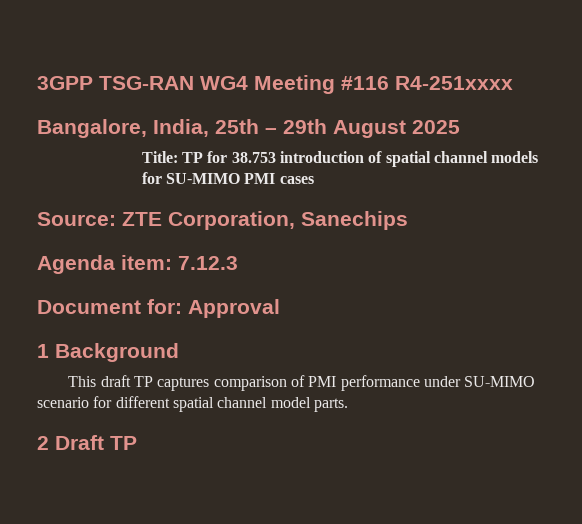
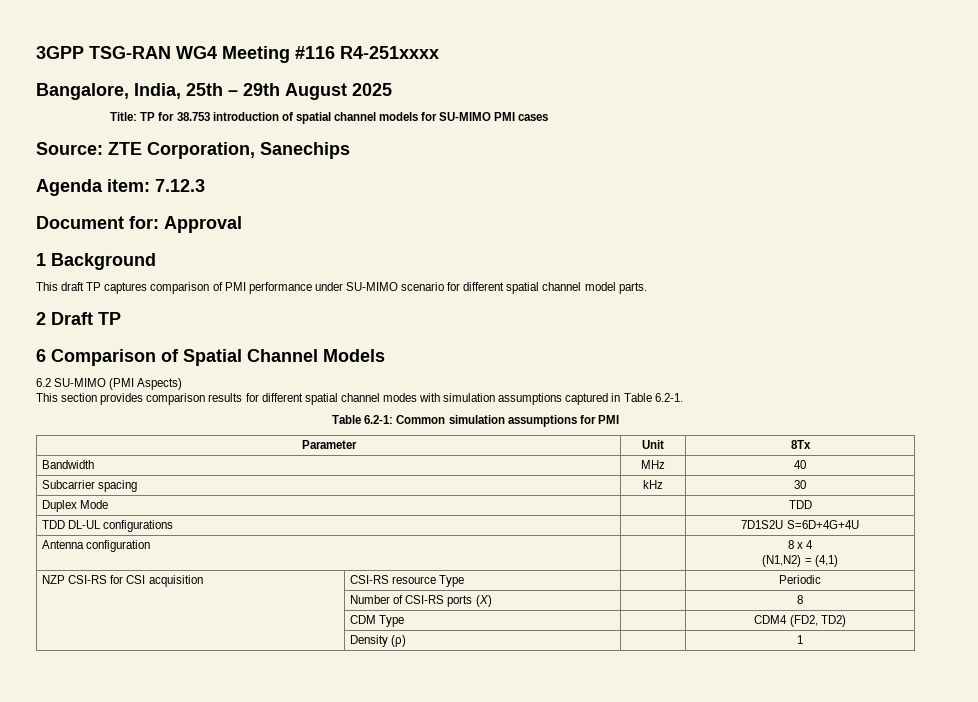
(137, 443) none -> [36,349,385,366] [36,378,183,390] [36,393,683,405] [332,415,619,427] [301,440,357,449] [642,440,664,449] [790,440,811,449] [42,460,95,469] [641,460,665,469] [794,460,806,469] [42,480,138,492] [643,480,663,489] [794,480,806,489] [42,500,109,512] [788,500,812,509] [42,520,174,532] [741,520,859,529] [42,540,151,552] [787,540,814,549] [762,555,838,567] [42,575,203,587] [350,575,465,587] [779,575,821,584] [350,595,492,607] [797,595,803,604] [350,615,405,627] [754,615,846,627] [350,635,407,647] [797,635,803,644] // 6 Comparison of Spatial Channel Models // 6.2 SU-MIMO (PMI Aspects) // This section provides comparison results for different spatial channel modes with simulation assumptions captured in Table 6.2-1. // Table 6.2-1: Common simulation assumptions for PMI // Parameter | Unit | 8Tx // Bandwidth | MHz | 40 // Subcarrier spacing | kHz | 30 // Duplex Mode | | TDD // TDD DL-UL configurations | | 7D1S2U S=6D+4G+4U // Antenna configuration | | 8 x 4 // (N1,N2) = (4,1) // NZP CSI-RS for CSI acquisition | CSI-RS resource Type | | Periodic // | Number of CSI-RS ports (X) | | 8 // | CDM Type | | CDM4 (FD2, TD2) // | Density (ρ) | | 1

